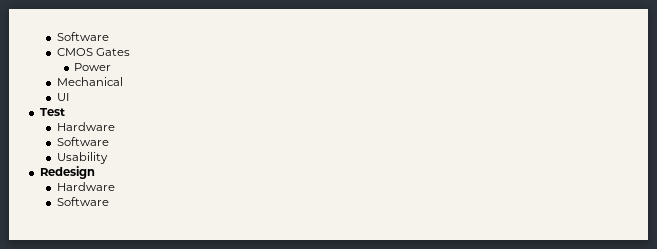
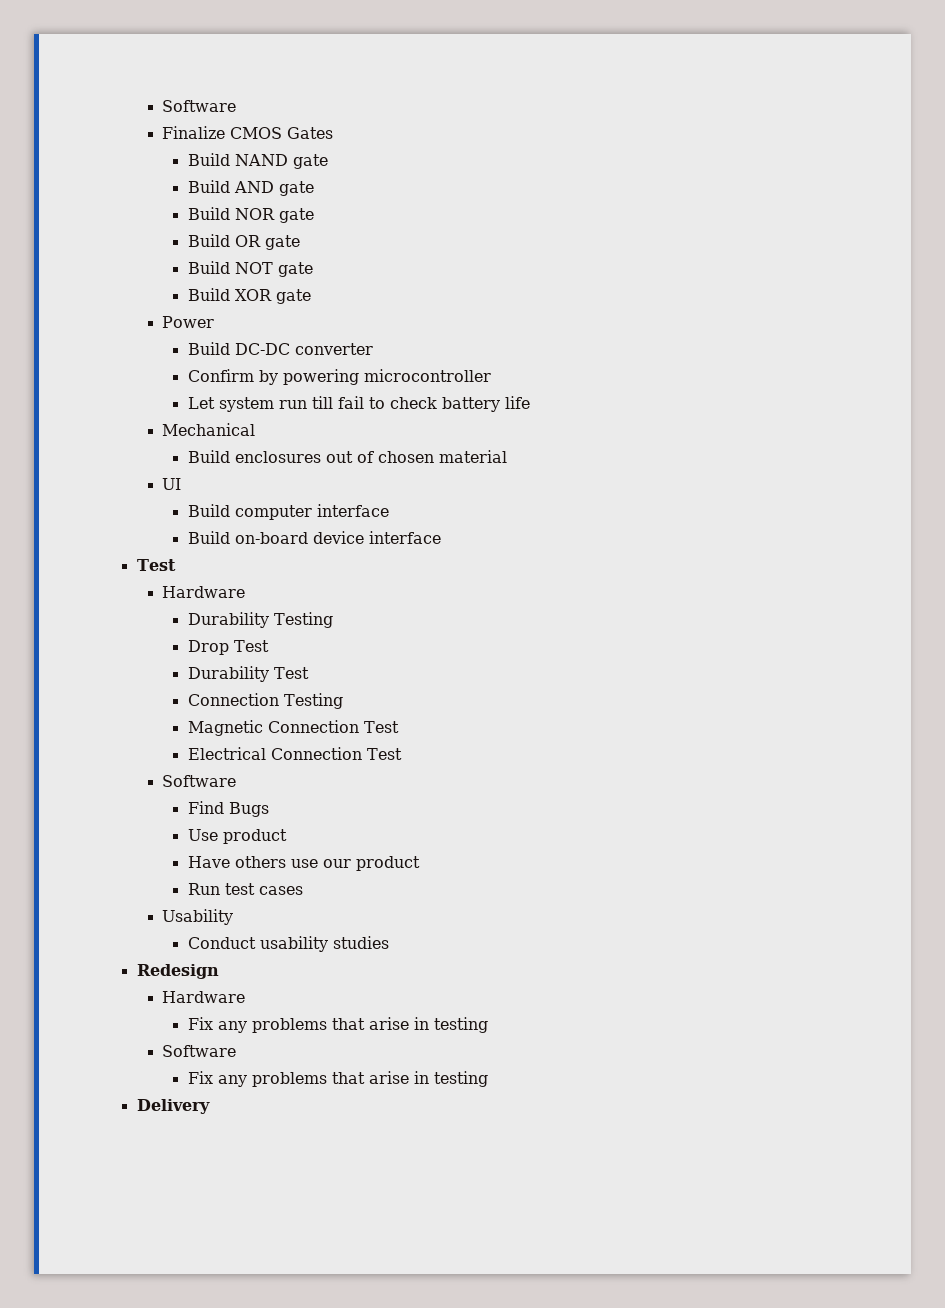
[56,32,109,41] Software // -> [162,100,237,112] [162,126,226,139] Software // Finalize
[73,63,111,71] [56,77,123,86] [56,93,69,101] [39,108,65,116] [56,122,115,131] [56,137,109,146] [56,152,108,164] [39,166,95,179] [56,182,115,191] [56,197,109,206] Power // Mechanical // UI // Test // Hardware // Software // Usability // Redesign // Hardware // Software -> [187,153,328,169] [187,180,314,196] [187,207,314,223] [187,234,300,250] [187,261,313,277] [187,288,311,304] [162,316,215,328] [187,342,373,355] [187,369,491,385] [187,396,530,412] [162,423,256,436] [187,450,507,463] [162,478,182,490] [187,504,389,520] [187,531,441,544] [136,559,176,571] [162,586,246,598] [187,612,333,628] [187,640,269,655] [187,666,309,682] [187,693,343,709] [187,720,399,736] [187,747,402,760] [162,775,237,787] [187,801,269,817] [187,829,287,844] [187,856,420,871] [187,883,303,895] [162,909,234,925] [187,936,389,952] [136,964,219,979] [162,991,246,1003] [187,1017,488,1033] [162,1045,237,1057] [187,1071,488,1087] [136,1099,210,1114] Build NAND gate // Build AND gate // Build NOR gate // Build OR gate // Build NOT gate // Build XOR gate // Power // Build DC-DC converter // Confirm by powering microcontroller // Let system run till fail to check battery life // Mechanical // Build enclosures out of chosen material // UI // Build computer interface // Build on-board device interface // Test // Hardware // Durability Testing // Drop Test // Durability Test // Connection Testing // Magnetic Connection Test // Electrical Connection Test // Software // Find Bugs // Use product // Have others use our product // Run test cases // Usability // Conduct usability studies // Redesign // Hardware // Fix any problems that arise in testing // Software // Fix any problems that arise in testing // Delivery

